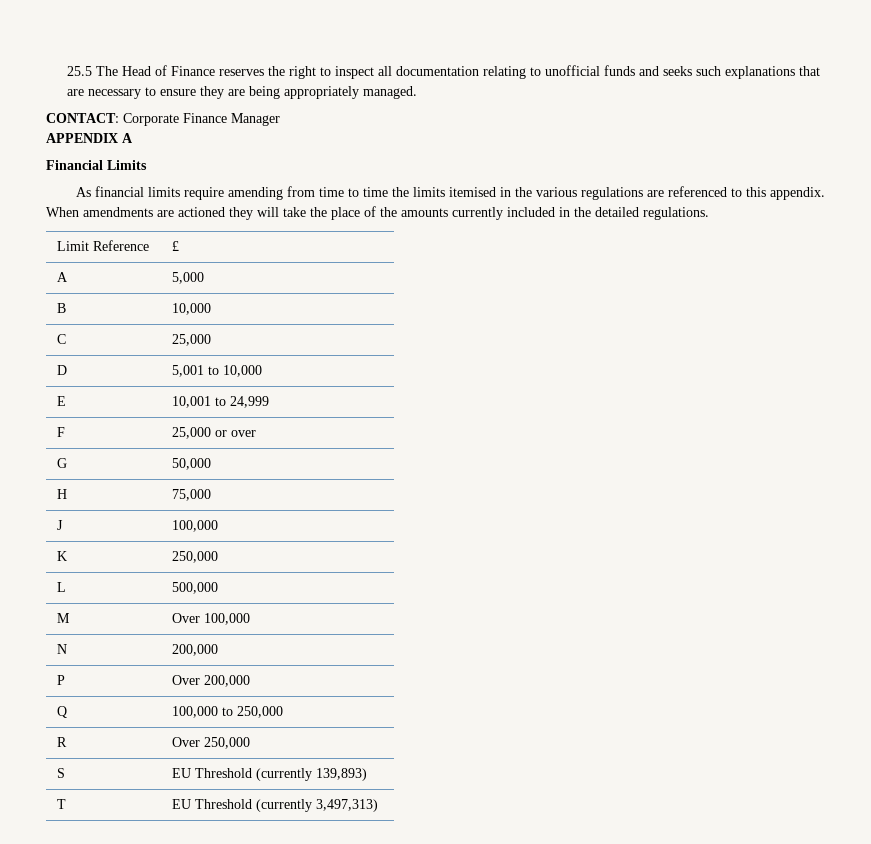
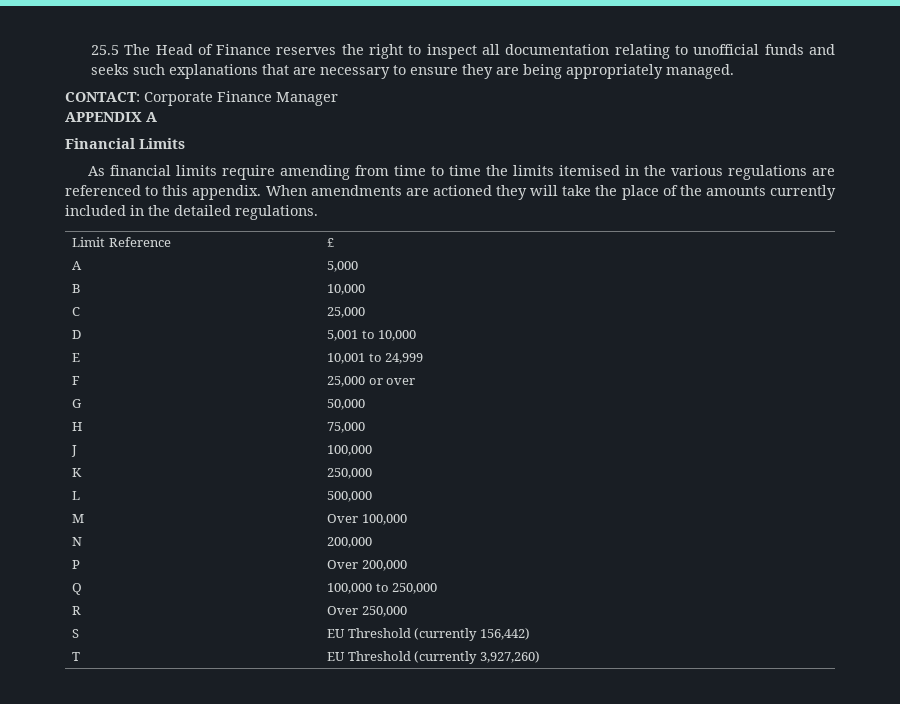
[316,768,368,781] 139,893) -> [479,628,530,640] 156,442)
[316,799,379,812] 3,497,313) -> [479,651,540,663] 3,927,260)

